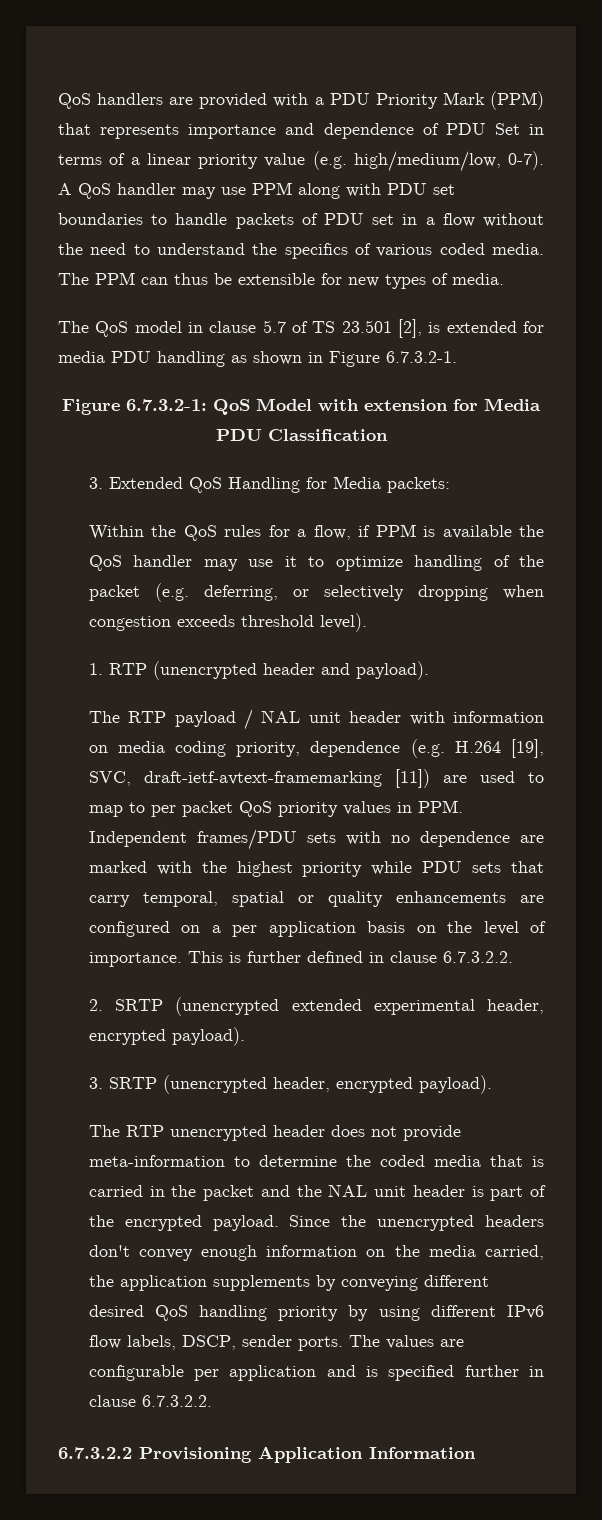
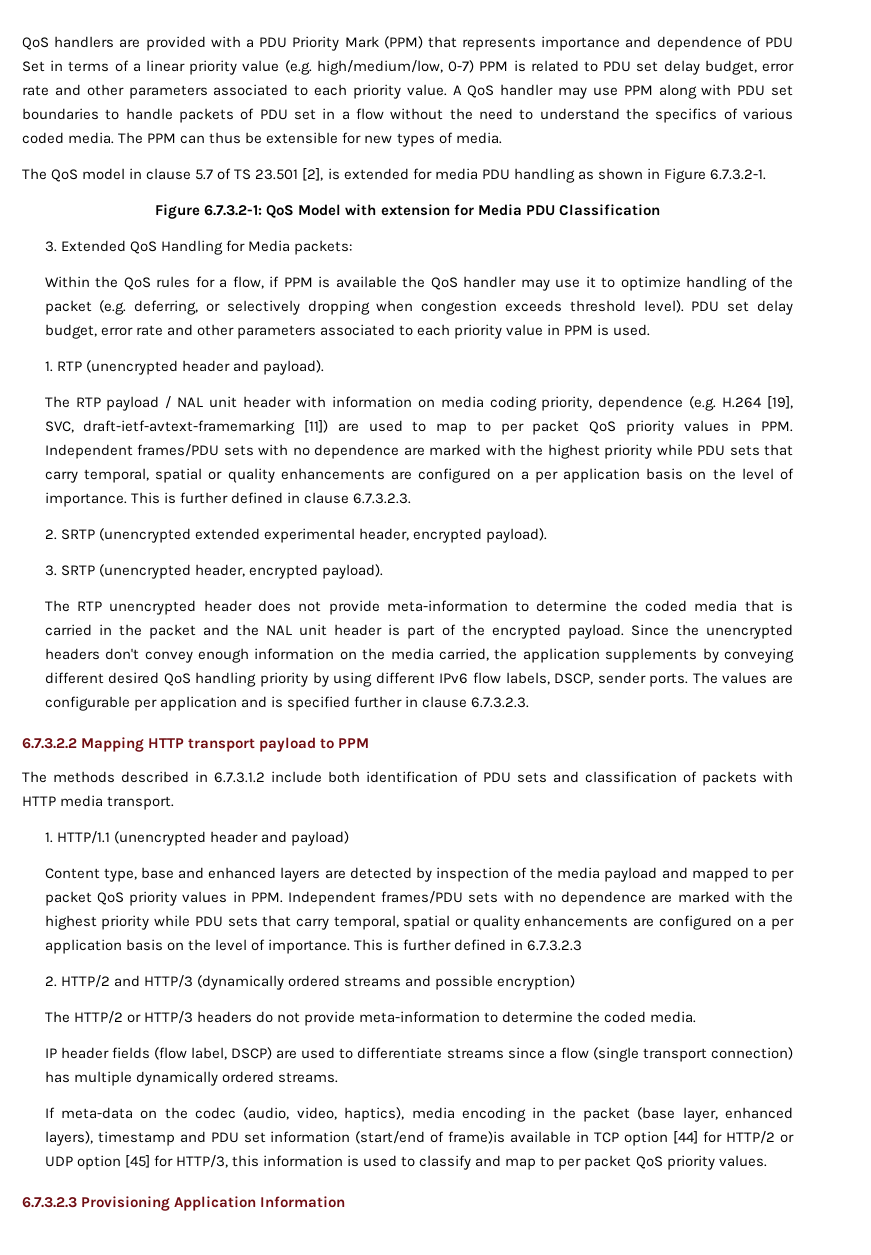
[508,151,544,170] 0-7). -> [448,60,794,75] [22,84,447,99] 0-7) PPM is related to PDU set delay budget, error rate and other parameters associated to each priority value.
(367, 622) none -> [691,300,794,315] [44,324,651,339] PDU set delay budget, error rate and other parameters associated to each priority value in PPM is used.
[442,951,513,963] 6.7.3.2.2. -> [353,493,412,504] 6.7.3.2.3.
[141,1395,212,1407] 6.7.3.2.2. -> [471,697,530,708] 6.7.3.2.3.
(132, 1453) none -> [81,737,370,752] [22,771,793,786] [22,795,175,810] [44,831,349,846] [44,867,795,882] [44,891,793,906] [44,915,795,930] [44,939,583,954] [44,975,576,990] [44,1011,697,1026] [44,1047,794,1062] [44,1071,338,1086] [44,1107,793,1122] [44,1131,795,1146] [44,1155,767,1170] [22,1197,77,1208] Mapping HTTP transport payload to PPM // The methods described in 6.7.3.1.2 include both identification of PDU sets and classification of packets with HTTP media transport. // 1. HTTP/1.1 (unencrypted header and payload) // Content type, base and enhanced layers are detected by inspection of the media payload and mapped to per packet QoS priority values in PPM. Independent frames/PDU sets with no dependence are marked with the highest priority while PDU sets that carry temporal, spatial or quality enhancements are configured on a per application basis on the level of importance. This is further defined in 6.7.3.2.3 // 2. HTTP/2 and HTTP/3 (dynamically ordered streams and possible encryption) // The HTTP/2 or HTTP/3 headers do not provide meta-information to determine the coded media. // IP header fields (flow label, DSCP) are used to differentiate streams since a flow (single transport connection) has multiple dynamically ordered streams. // If meta-data on the codec (audio, video, haptics), media encoding in the packet (base layer, enhanced layers), timestamp and PDU set information (start/end of frame)is available in TCP option [44] for HTTP/2 or UDP option [45] for HTTP/3, this information is used to classify and map to per packet QoS priority values. // 6.7.3.2.3

